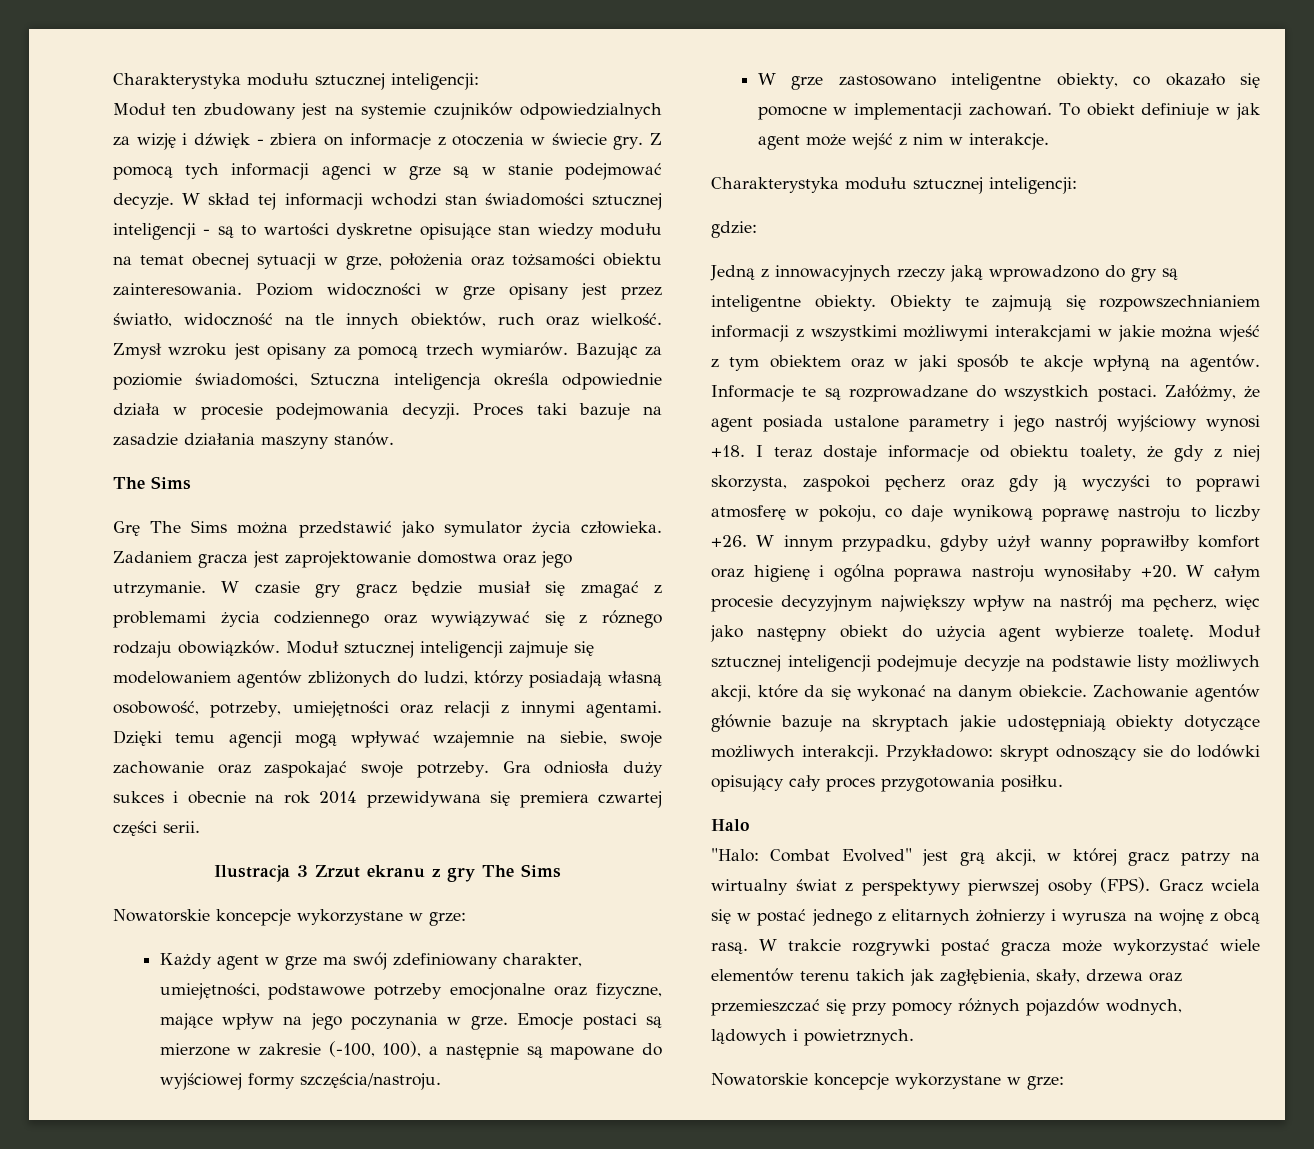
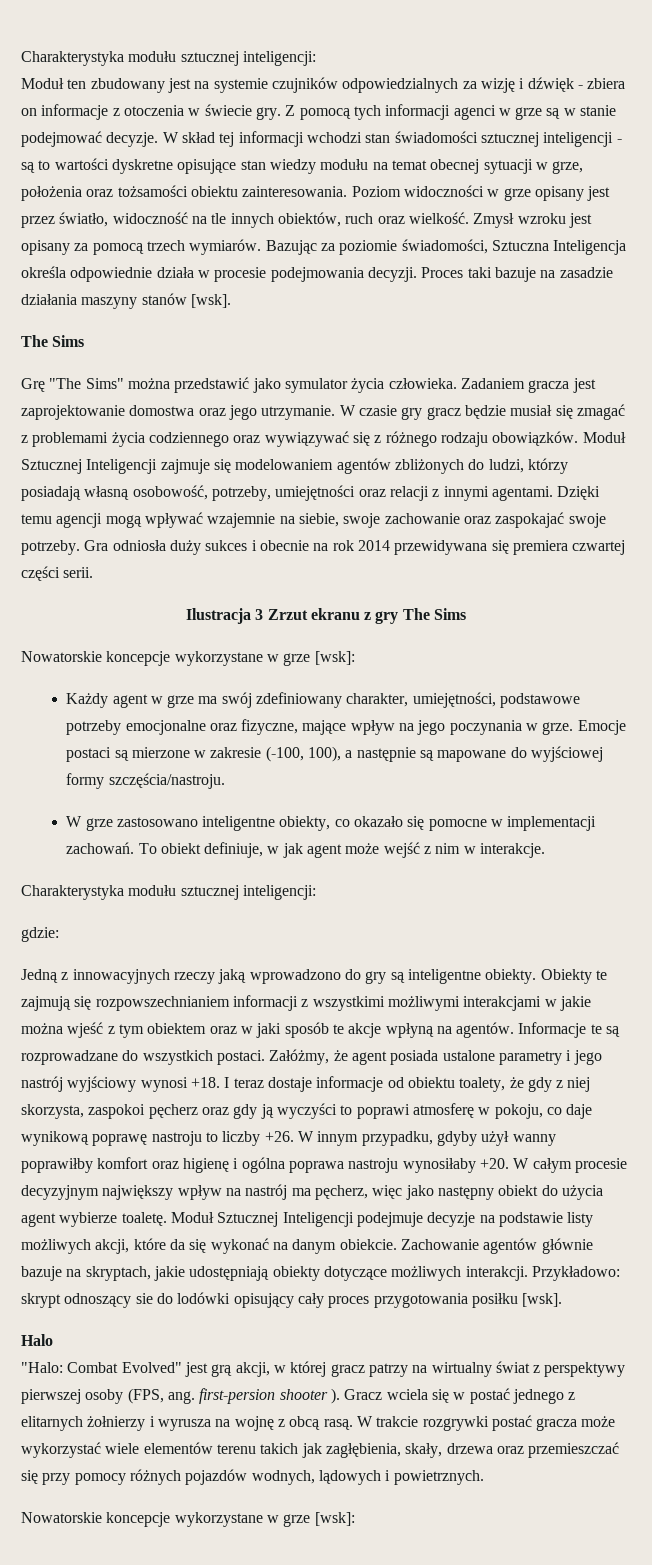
[393,373,481,390] inteligencja -> [553,240,627,255] Inteligencja
[334,432,394,446] stanów. -> [141,293,231,308] stanów [wsk].
[150,520,228,533] The Sims -> [49,378,124,389] "The Sims"
[601,610,662,628] róznego -> [385,431,437,447] różnego
[343,641,503,658] sztucznej inteligencji -> [21,459,158,474] Sztucznej Inteligencji
[429,912,466,926] grze: -> [283,651,355,666] grze [wsk]:
[1141,103,1210,120] definiuje -> [204,842,264,858] definiuje,
[711,655,871,672] sztucznej inteligencji -> [217,1212,354,1227] Sztucznej Inteligencji
[872,715,950,732] skryptach -> [85,1266,151,1281] skryptach,
[1001,775,1063,792] posiłku. -> [471,1293,563,1308] posiłku [wsk].
[1100,877,1150,893] (FPS). -> [127,1388,340,1404] (FPS, ang. first-persion shooter ).
[1027,1076,1064,1090] grze: -> [283,1512,355,1527] grze [wsk]:

